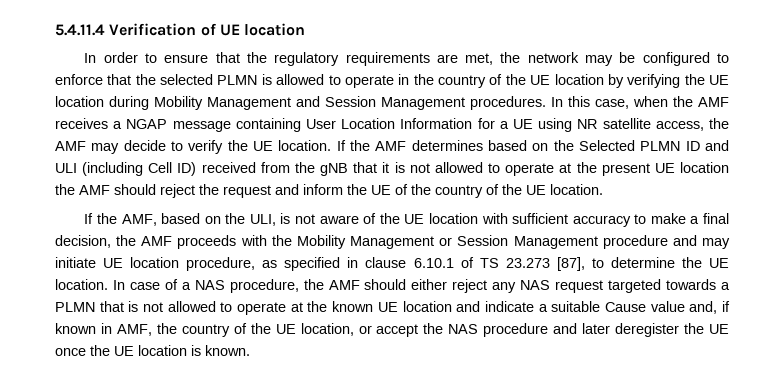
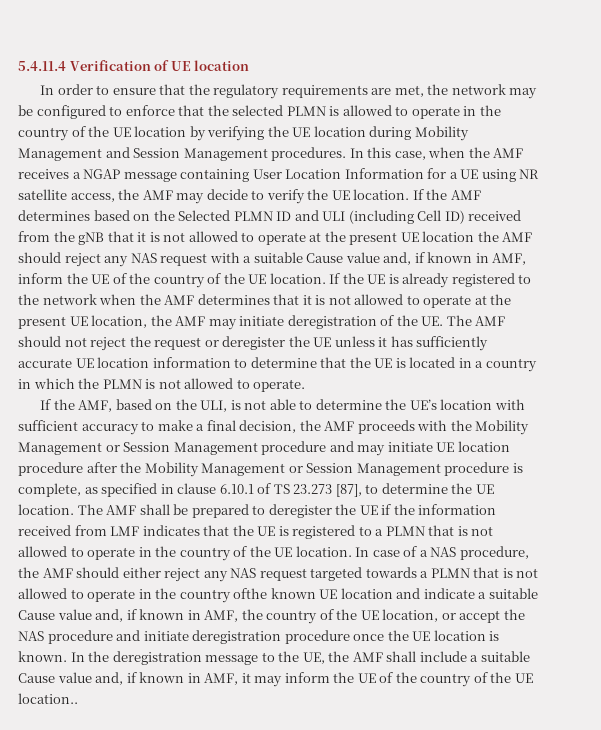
[199,184,299,198] the request and -> [104,252,527,267] any NAS request with a suitable Cause value and, if known in AMF,
(603, 189) none -> [329,273,532,288] [18,294,512,308] [18,315,506,330] [18,336,489,351] [18,357,537,372] [18,378,306,392] If the UE is already registered to the network when the AMF determines that it is not allowed to operate at the present UE location, the AMF may initiate deregistration of the UE. The AMF should not reject the request or deregister the UE unless it has sufficiently accurate UE location information to determine that the UE is located in a country in which the PLMN is not allowed to operate.
[319,213,425,224] aware of the UE -> [269,399,437,410] able to determine the UE’s
[186,257,256,271] procedure, -> [18,462,523,477] [18,483,81,497] procedure after the Mobility Management or Session Management procedure is complete,
(108, 284) none -> [77,504,497,518] [18,525,494,539] [18,546,352,561] The AMF shall be prepared to deregister the UE if the information received from LMF indicates that the UE is registered to a PLMN that is not allowed to operate in the country of the UE location.
[290,301,328,312] at the -> [138,588,268,603] in the country ofthe
[582,323,730,337] later deregister the UE -> [143,630,350,644] initiate deregistration procedure
(250, 350) none -> [70,651,530,665] [18,672,533,687] [18,693,78,704] In the deregistration message to the UE, the AMF shall include a suitable Cause value and, if known in AMF, it may inform the UE of the country of the UE location..

